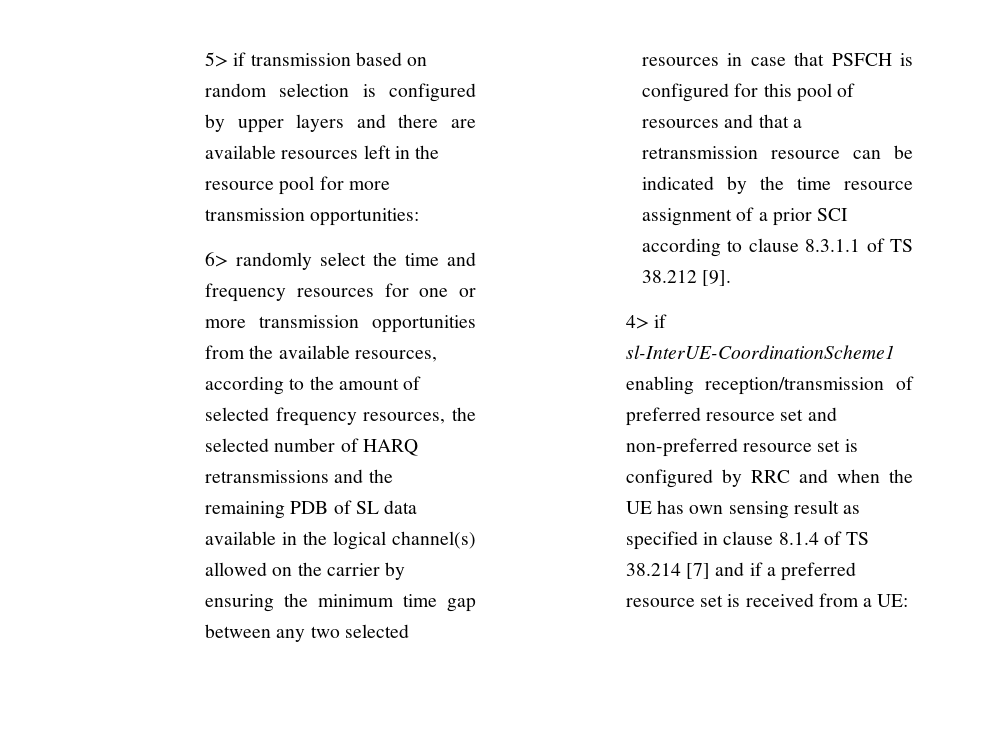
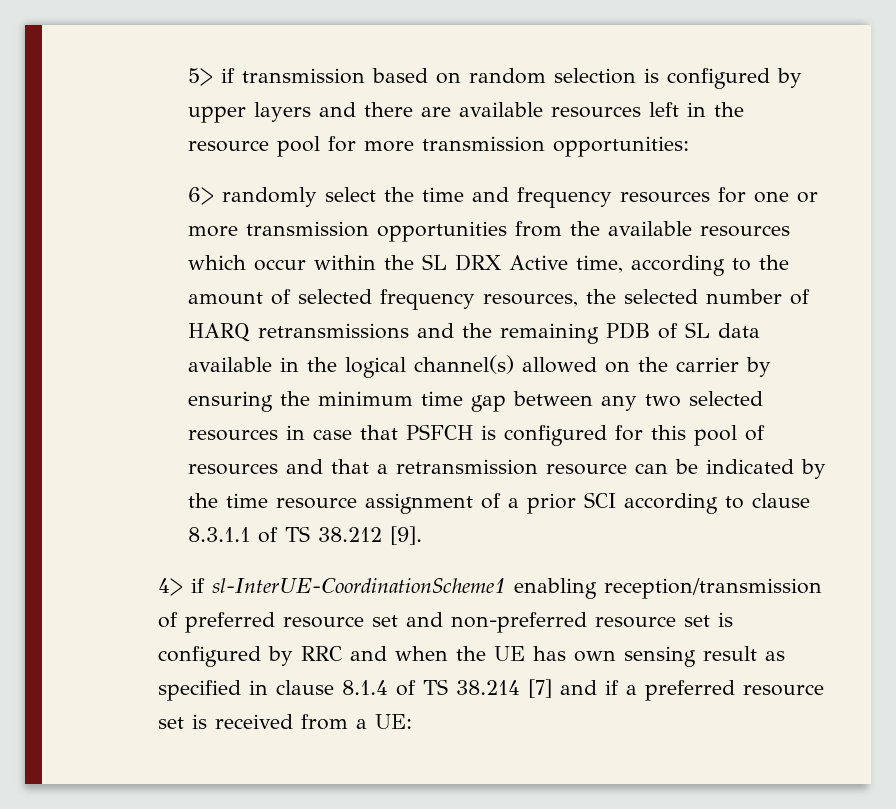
[354,350,437,362] resources, -> [699,225,790,237] [187,254,623,273] resources which occur within the SL DRX Active time,

